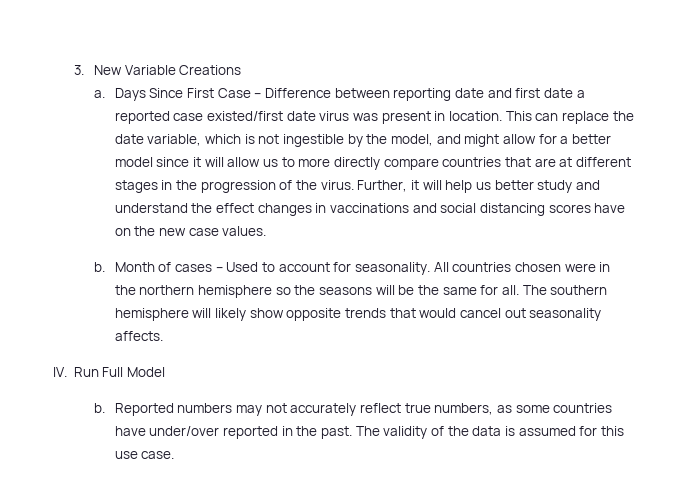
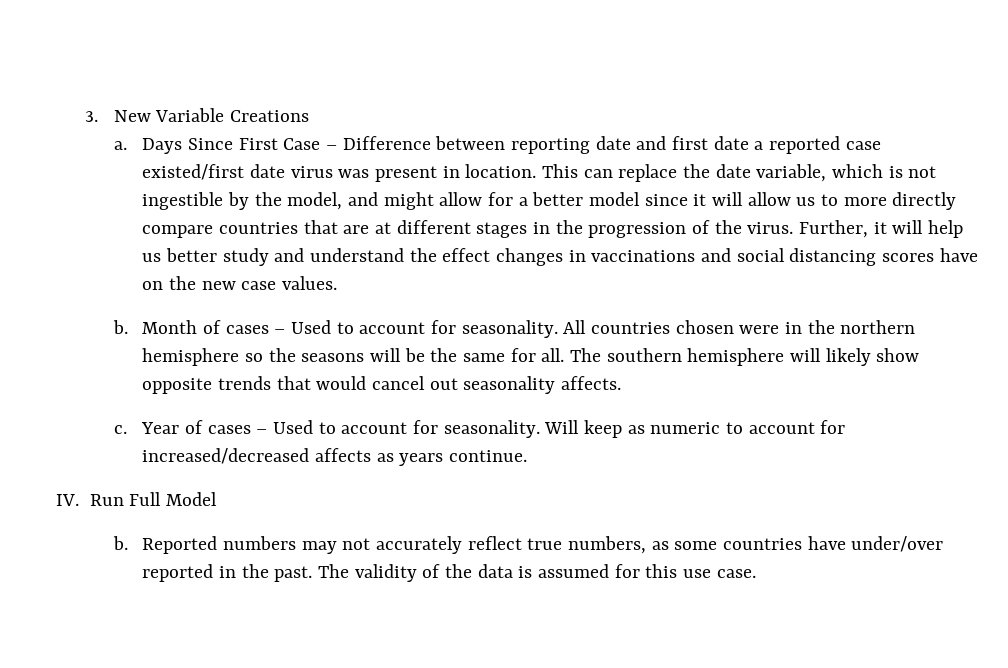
(163, 336) none -> [113,420,846,438] [142,448,527,466] // c. Year of cases – Used to account for seasonality. Will keep as numeric to account for increased/decreased affects as years continue.

